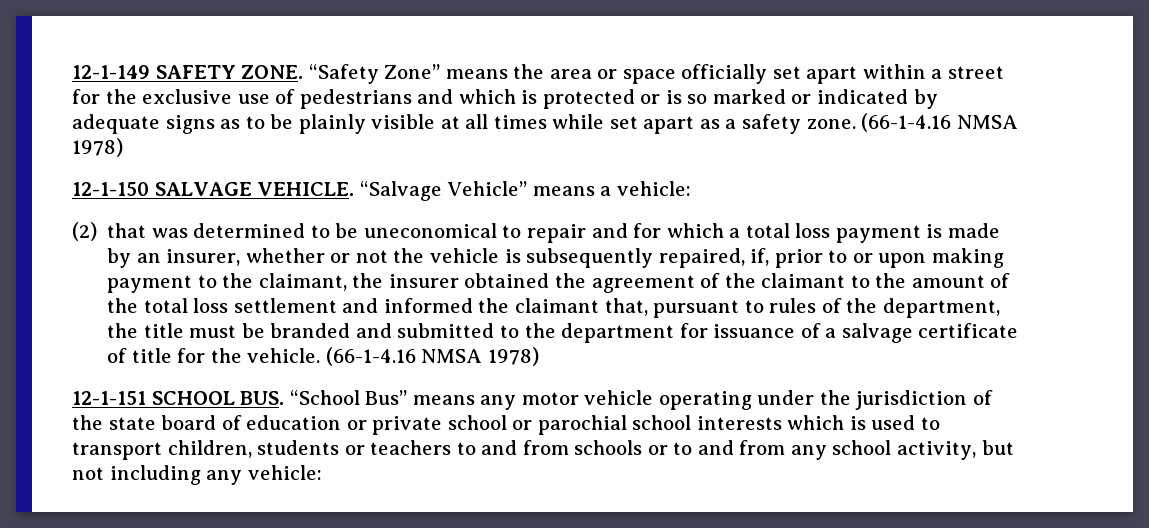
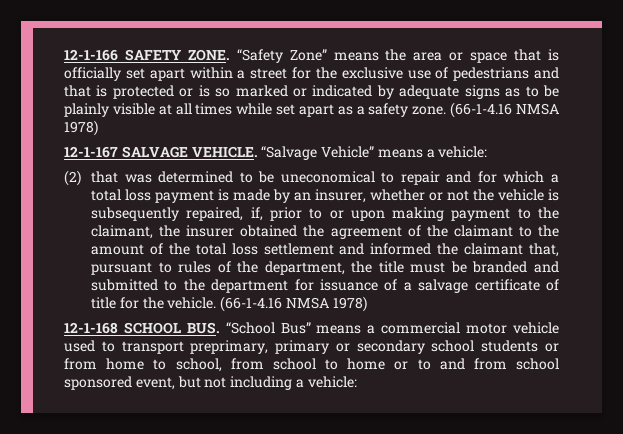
[72,65,150,79] 12-1-149 -> [64,49,118,61] 12-1-166
(676, 76) none -> [514,49,559,61] that is
[458,89,516,104] which -> [64,85,91,97] that
[72,182,149,196] 12-1-150 -> [64,146,118,158] 12-1-167
[72,391,146,405] 12-1-151 -> [64,322,118,334] 12-1-168
[480,390,993,410] [72,415,941,435] [72,440,643,460] any motor vehicle operating under the jurisdiction of the state board of education or private school or parochial school interests which is used to transport children, students or teachers to and from schools -> [367,322,560,334] [64,340,559,354] [64,358,386,372] a commercial motor vehicle used to transport preprimary, primary or secondary school students or from home to school, from school to home
[790,440,977,460] any school activity, -> [516,358,560,370] [64,376,175,390] school sponsored event,
[206,470,243,485] any -> [295,379,304,388] a

